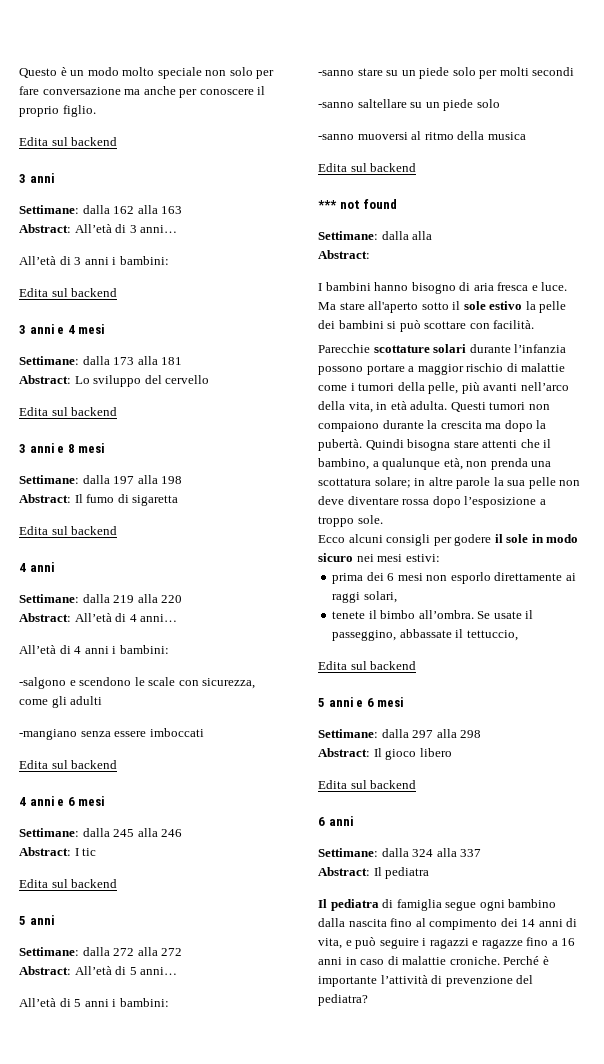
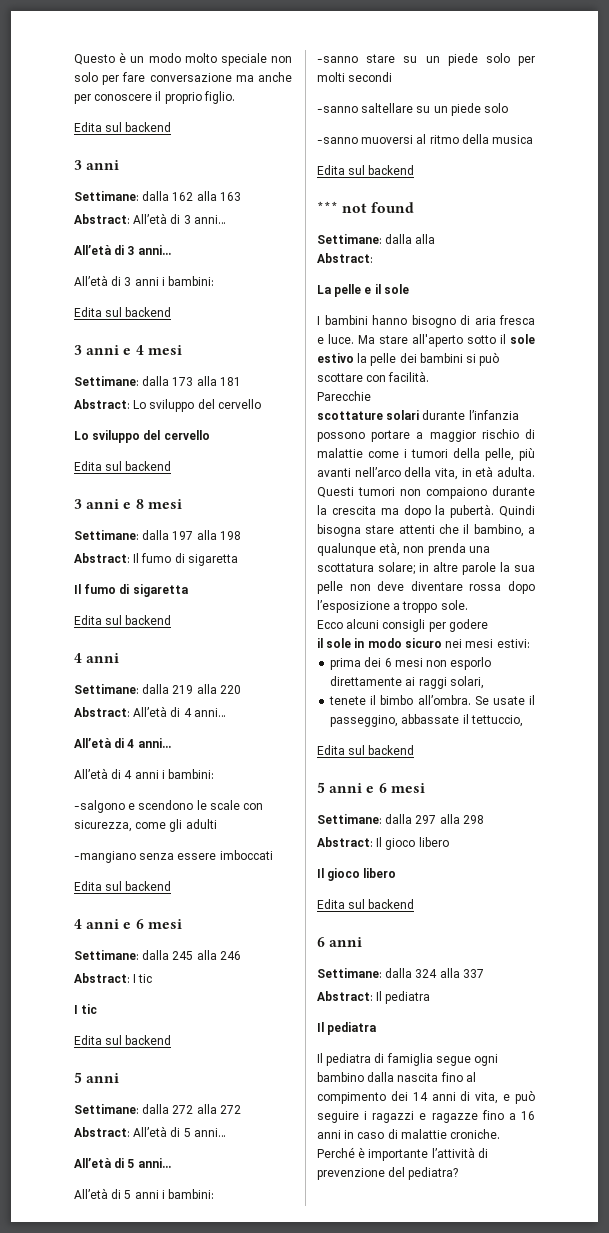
(178, 229) none -> [74,245,171,255] // All’età di 3 anni…
(210, 379) none -> [74,430,210,443] // Lo sviluppo del cervello
(179, 500) none -> [74,584,188,597] // Il fumo di sigaretta
(178, 618) none -> [74,738,171,748] // All’età di 4 anni…
(97, 852) none -> [74,1004,98,1014] // I tic
(178, 971) none -> [74,1158,171,1168] // All’età di 5 anni…
(370, 254) none -> [317,284,409,297] // La pelle e il sole
(370, 348) none -> (371, 396) //
(492, 540) none -> (488, 625) //
(452, 752) none -> [317,868,397,881] // Il gioco libero
(379, 905) none -> [317,1053,372,1066] // Il pediatra

